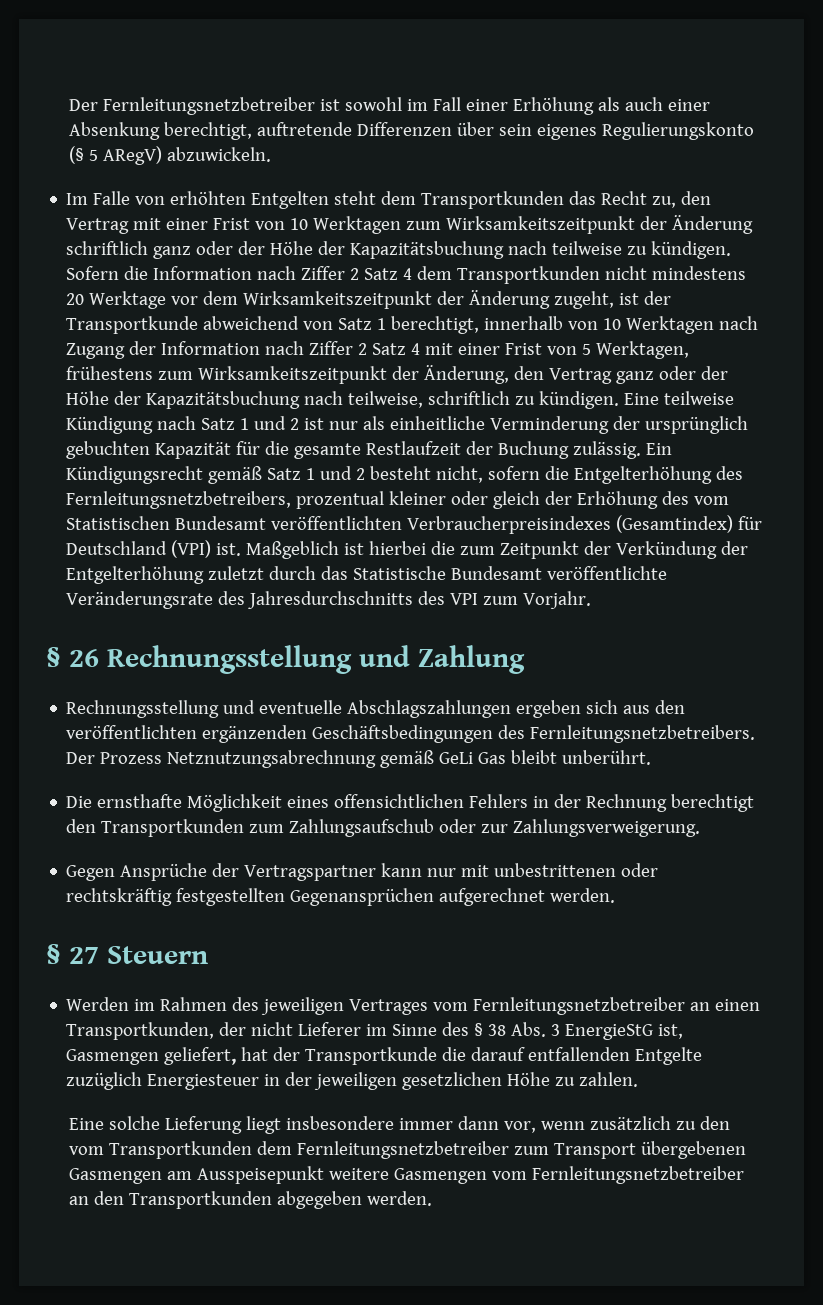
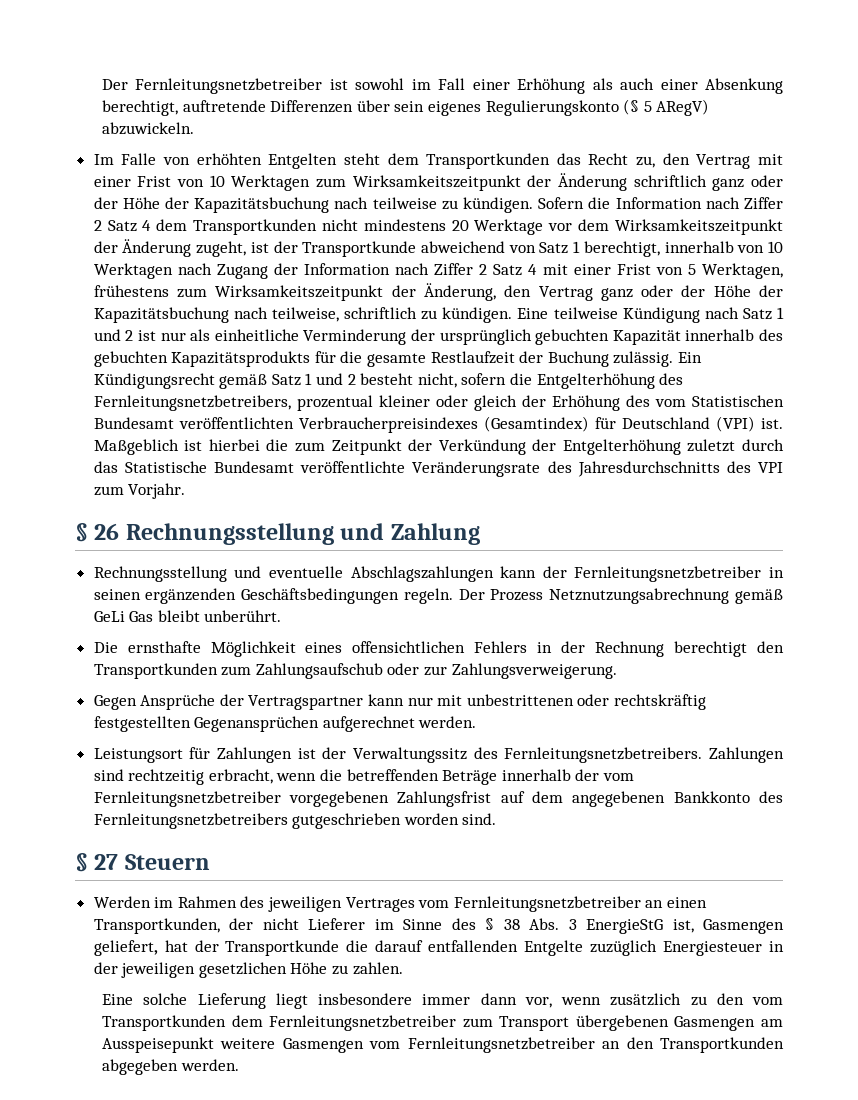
(232, 450) none -> [685,329,783,341] [93,351,311,367] innerhalb des gebuchten Kapazitätsprodukts
[516,700,686,718] [66,725,756,743] ergeben sich aus den veröffentlichten ergänzenden Geschäftsbedingungen des Fernleitungsnetzbetreibers. -> [500,566,784,582] [93,588,453,604] kann der Fernleitungsnetzbetreiber in seinen ergänzenden Geschäftsbedingungen regeln.
(616, 895) none -> [93,747,784,763] [93,769,635,785] [93,791,783,807] [93,813,497,829] // Leistungsort für Zahlungen ist der Verwaltungssitz des Fernleitungsnetzbetreibers. Zahlungen sind rechtzeitig erbracht, wenn die betreffenden Beträge innerhalb der vom Fernleitungsnetzbetreiber vorgegebenen Zahlungsfrist auf dem angegebenen Bankkonto des Fernleitungsnetzbetreibers gutgeschrieben worden sind.

